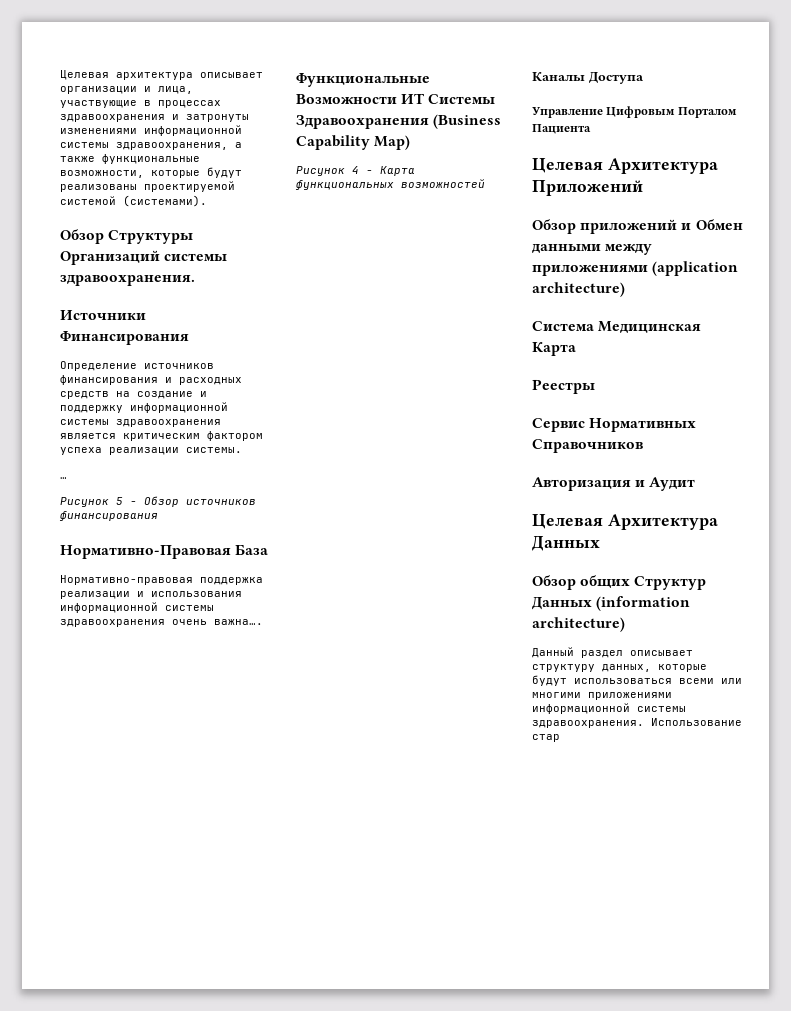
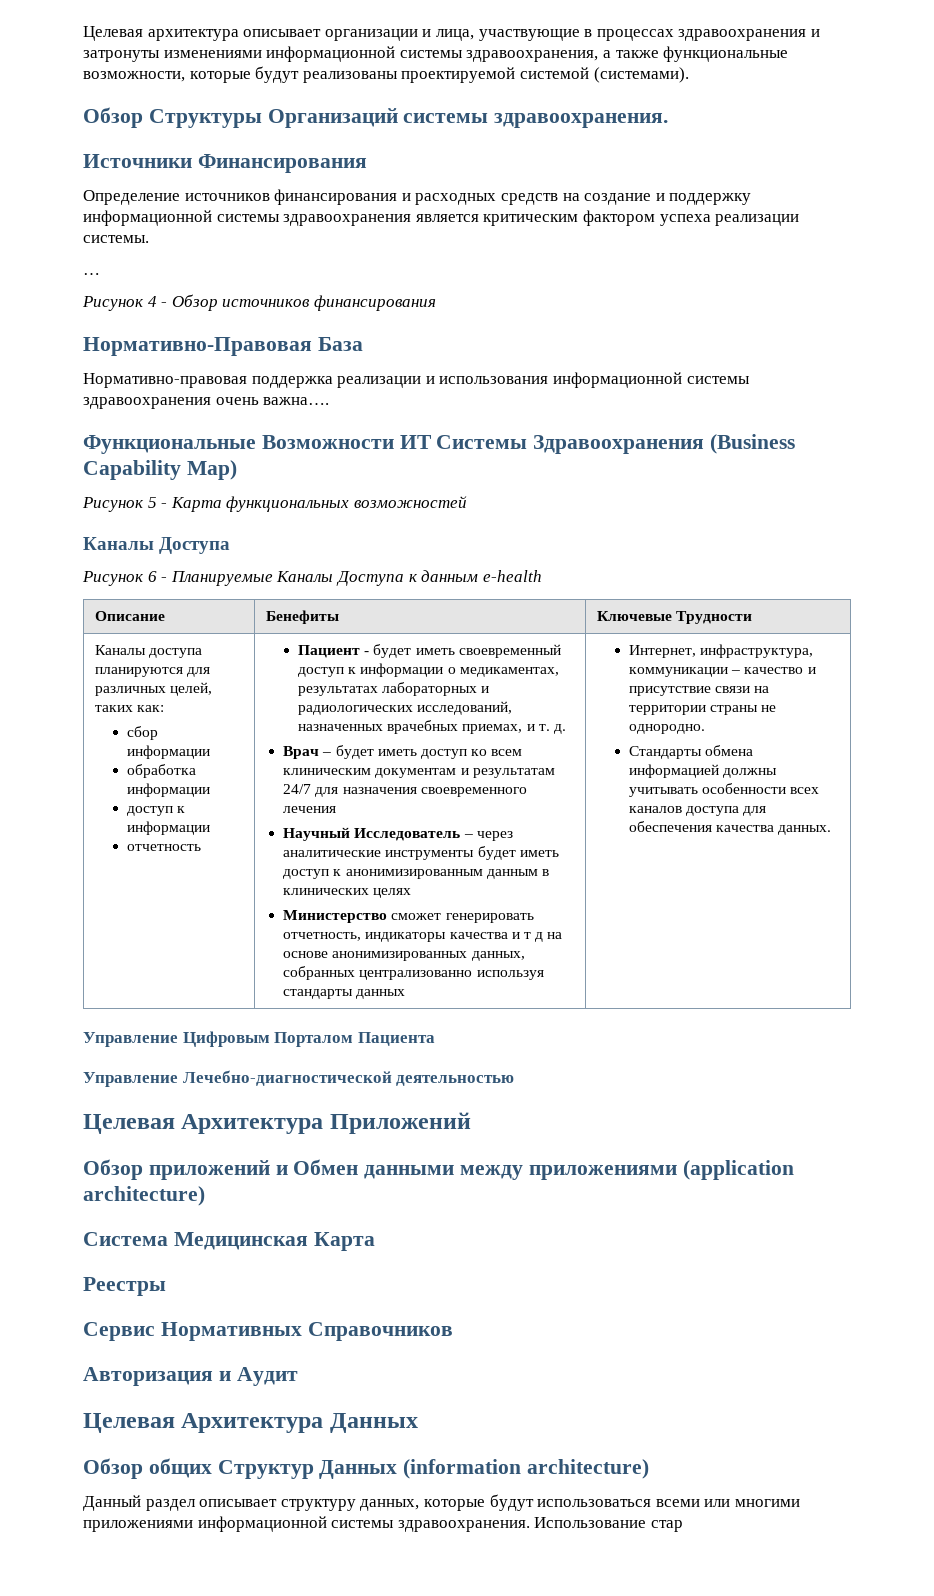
[116,497,123,505] 5 -> [147,296,157,307] 4
[352,166,359,174] 4 -> [147,497,157,508] 5
(644, 78) none -> [82,570,542,586] [95,611,166,621] [266,610,340,624] [597,611,753,624] [95,645,203,658] [95,667,211,677] [95,682,213,696] [95,705,165,712] [126,726,158,740] [126,745,210,759] [126,764,196,778] [126,783,210,797] [126,806,186,816] [126,821,210,835] [126,844,201,851] [297,644,561,658] [297,663,559,677] [297,682,490,696] [297,701,513,715] [297,720,566,734] [283,745,523,759] [283,768,555,778] [283,784,527,797] [283,806,337,813] [283,827,513,841] [283,846,559,860] [283,869,550,879] [283,888,412,898] [283,910,534,923] [283,932,563,942] [283,951,525,961] [283,966,544,980] [283,989,406,999] [628,644,814,658] [628,667,816,677] [628,686,770,696] [628,705,777,715] [628,724,705,734] [628,745,754,759] [628,764,778,778] [628,783,820,797] [628,806,767,816] [628,821,832,835] // Рисунок 6 - Планируемые Каналы Доступа к данным e-health // Описание | Бенефиты | Ключевые Трудности // Каналы доступа планируются для различных целей, таких как: // сбор информации // обработка информации // доступ к информации // отчетность | Пациент - будет иметь своевременный доступ к информации о медикаментах, результатах лабораторных и радиологических исследований, назначенных врачебных приемах, и т. д. // Врач – будет иметь доступ ко всем клиническим документам и результатам 24/7 для назначения своевременного лечения // Научный Исследователь – через аналитические инструменты будет иметь доступ к анонимизированным данным в клинических целях // Министерство сможет генерировать отчетность, индикаторы качества и т д на основе анонимизированных данных, собранных централизованно используя стандарты данных | Интернет, инфраструктура, коммуникации – качество и присутствие связи на территории страны не однородно. // Стандарты обмена информацией должны учитывать особенности всех каналов доступа для обеспечения качества данных.
(591, 129) none -> [83,1070,515,1087] // Управление Лечебно-диагностической деятельностью

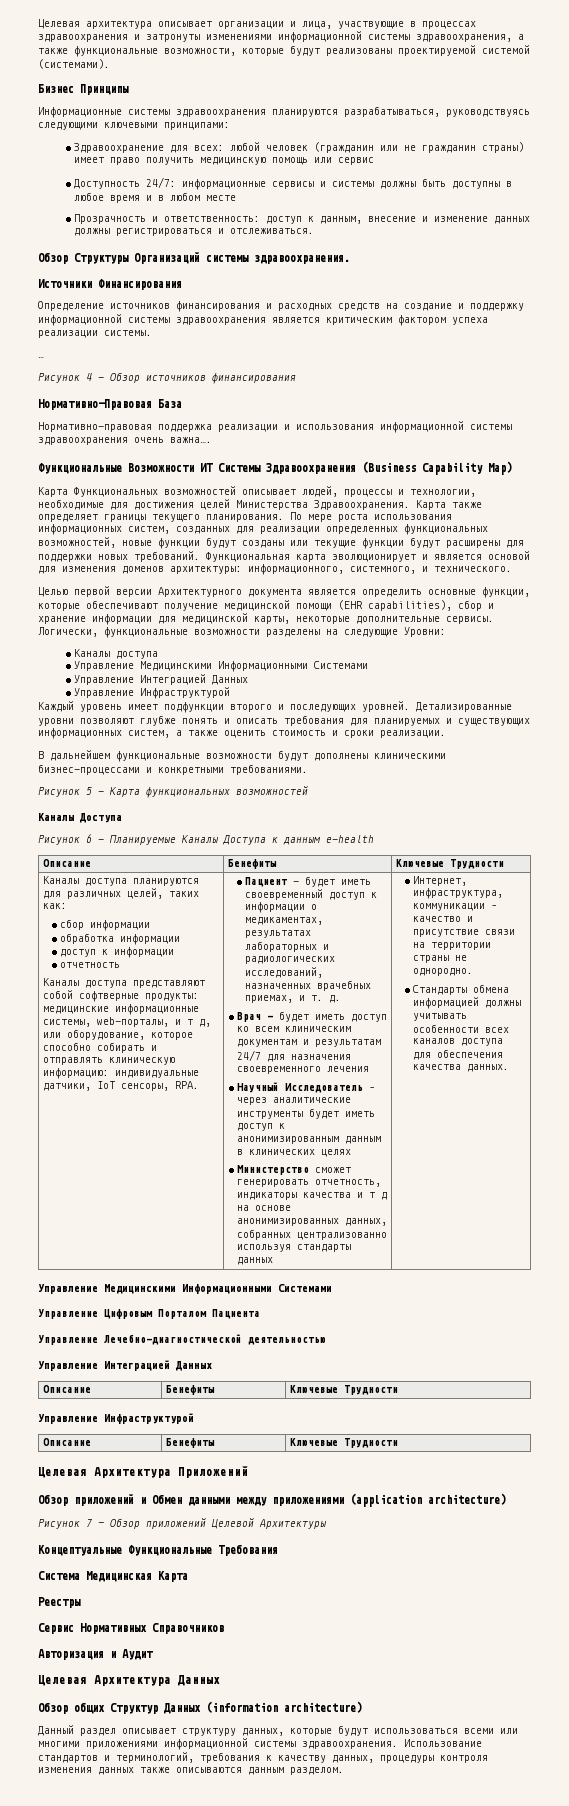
(689, 75) none -> [38,84,129,95] [38,106,530,118] [38,122,230,130] [73,142,524,153] [73,157,374,165] [73,177,512,190] [73,192,236,203] [73,214,530,224] [73,228,314,236] // Бизнес Принципы // Информационные системы здравоохранения планируются разрабатываться, руководствуясь следующими ключевыми принципами: // Здравоохранение для всех: любой человек (гражданин или не гражданин страны) имеет право получить медицинскую помощь или сервис // Доступность 24/7: информационные сервисы и системы должны быть доступны в любое время и в любом месте // Прозрачность и ответственность: доступ к данным, внесение и изменение данных должны регистрироваться и отслеживаться.
(237, 470) none -> [38,486,476,497] [38,499,482,510] [38,512,452,522] [38,524,488,535] [38,537,524,549] [38,551,530,562] [38,564,512,575] [38,586,530,598] [38,600,494,611] [38,613,494,625] [38,627,446,638] [73,649,158,659] [73,661,368,672] [73,674,248,685] [73,687,230,699] [38,701,512,713] [38,715,530,726] [38,728,446,739] [38,750,446,762] [38,764,308,775] // Карта Функциональных возможностей описывает людей, процессы и технологии, необходимые для достижения целей Министерства Здравоохранения. Карта также определяет границы текущего планирования. По мере роста использования информационных систем, созданных для реализации определенных функциональных возможностей, новые функции будут созданы или текущие функции будут расширены для поддержки новых требований. Функциональная карта эволюционирует и является основой для изменения доменов архитектуры: информационного, системного, и технического. // Целью первой версии Архитектурного документа является определить основные функции, которые обеспечивают получение медицинской помощи (EHR capabilities), сбор и хранение информации для медицинской карты, некоторые дополнительные сервисы. Логически, функциональные возможности разделены на следующие Уровни: // Каналы доступа // Управление Медицинскими Информационными Системами // Управление Интеграцией Данных // Управление Инфраструктурой // Каждый уровень имеет подфункции второго и последующих уровней. Детализированные уровни позволяют глубже понять и описать требования для планируемых и существующих информационных систем, а также оценить стоимость и сроки реализации. // В дальнейшем функциональные возможности будут дополнены клиническими бизнес-процессами и конкретными требованиями.
(201, 847) none -> [42,978,205,988] [42,990,199,1002] [42,1004,199,1015] [42,1017,211,1027] [42,1029,193,1040] [42,1042,157,1053] [42,1057,175,1065] [42,1068,199,1079] [42,1081,199,1091] // Каналы доступа представляют собой софтверные продукты: медицинские информационные системы, web-порталы, и т д, или оборудование, которое способно собирать и отправлять клиническую информацию: индивидуальные датчики, IoT сенсоры, RPA.
(832, 830) none -> [38,1284,332,1294] // Управление Медицинскими Информационными Системами
(515, 1080) none -> [38,1360,212,1371] [42,1385,91,1393] [165,1385,215,1395] [289,1385,398,1395] [38,1413,194,1424] [42,1438,91,1446] [165,1438,215,1448] [289,1438,398,1448] // Управление Интеграцией Данных // Описание | Бенефиты | Ключевые Трудности // Управление Инфраструктурой // Описание | Бенефиты | Ключевые Трудности
(205, 1196) none -> [38,1518,326,1529] [38,1544,278,1556] // Рисунок 7 – Обзор приложений Целевой Архитектуры // Концептуальные Функциональные Требования
[650,1520,683,1532] стар -> [38,1752,488,1763] [38,1767,344,1775] стандартов и терминологий, требования к качеству данных, процедуры контроля изменения данных также описываются данным разделом.

